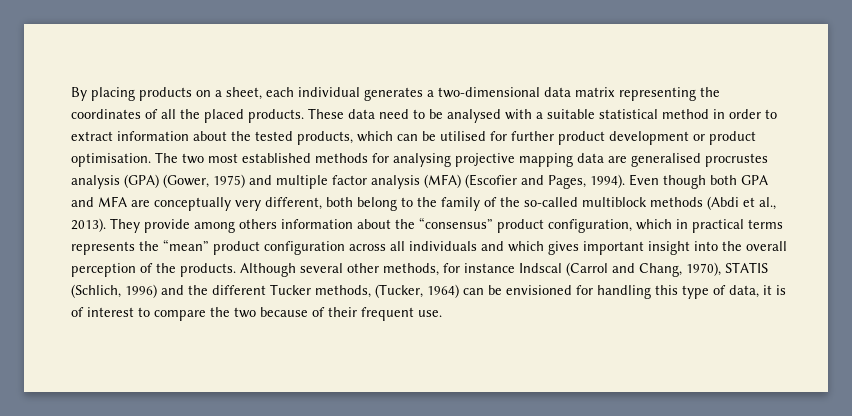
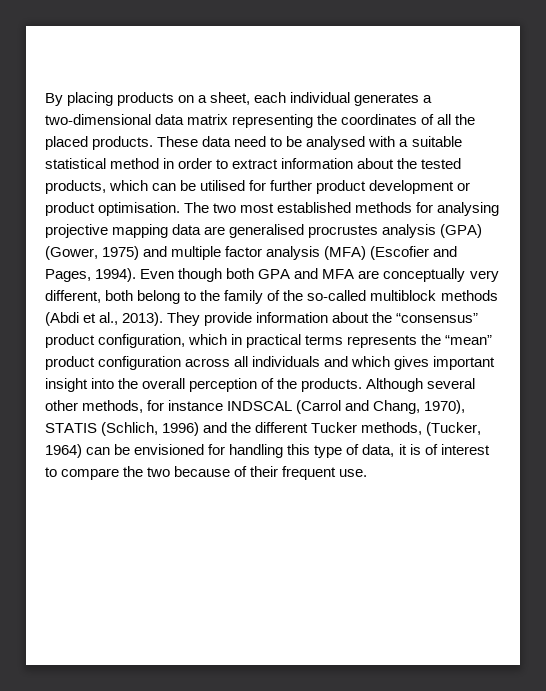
[194,219,277,233] among others -> (253, 319) none
[519,263,562,273] Indscal -> [227,401,293,411] INDSCAL

